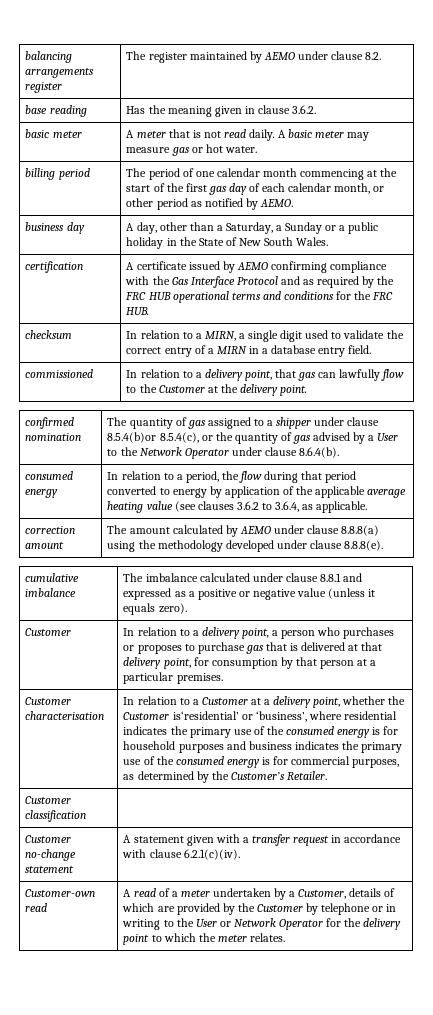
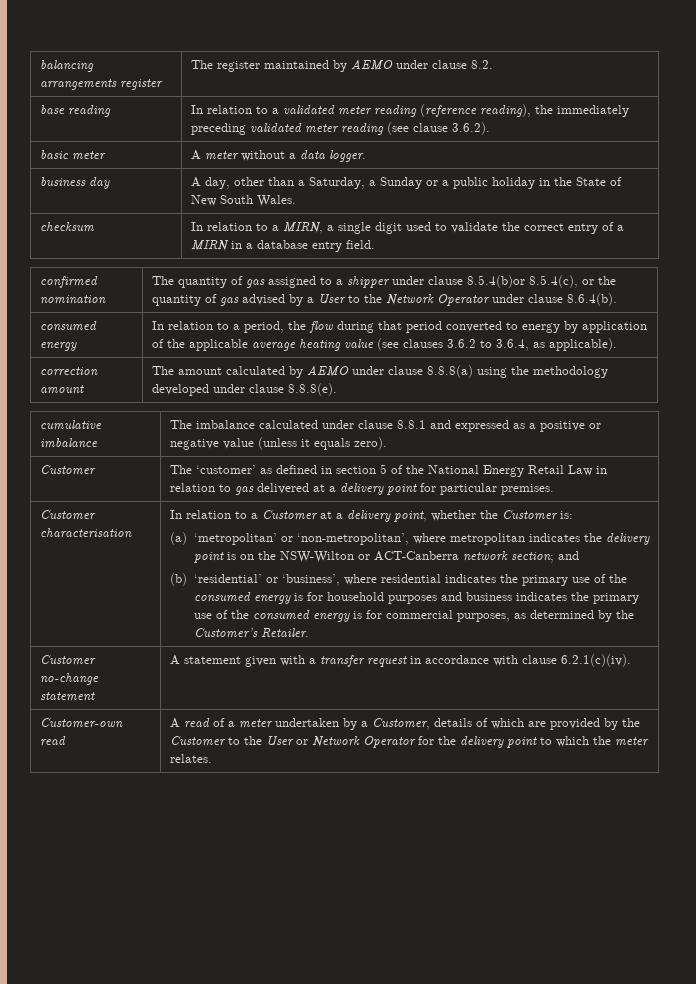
[126,105,317,117] [25,129,82,138] [126,129,370,141] [126,144,257,156] [25,168,90,180] [126,168,398,180] [126,183,385,195] [126,198,293,210] Has the meaning given in clause 3.6.2. // basic meter | A meter that is not read daily. A basic meter may measure gas or hot water. // billing period | The period of one calendar month commencing at the start of the first gas day of each calendar month, or other period as notified by AEMO. -> [191,104,630,117] [191,122,491,135] [40,150,107,160] [191,150,367,162] In relation to a validated meter reading (reference reading), the immediately preceding validated meter reading (see clause 3.6.2). // basic meter | A meter without a data logger.
[25,261,84,273] [126,261,388,273] [125,276,395,288] [125,291,394,303] [126,307,150,315] // certification | A certificate issued by AEMO confirming compliance with the Gas Interface Protocol and as required by the FRC HUB operational terms and conditions for the FRC HUB. -> (297, 201) none
[25,369,94,378] [126,369,405,381] [126,384,308,396] // commissioned | In relation to a delivery point, that gas can lawfully flow to the Customer at the delivery point. -> (376, 244) none
[316,501,368,513] applicable. -> [549,338,618,351] applicable).
[123,627,395,639] [123,642,383,654] [123,657,377,669] In relation to a delivery point, a person who purchases or proposes to purchase gas that is delivered at that delivery point, for consumption by that person at a -> [170,464,608,477] [170,483,437,495] The ‘customer’ as defined in section 5 of the National Energy Retail Law in relation to gas delivered at a delivery point for
[172,711,239,720] is‘residential’ -> [560,511,574,519] [170,532,650,545] [193,551,579,563] [170,573,262,586] is: // (a) ‘metropolitan’ or ‘non-metropolitan’, where metropolitan indicates the delivery point is on the NSW-Wilton or ACT-Canberra network section; and // (b) ‘residential’
[25,796,72,804] [25,810,87,822] // Customer classification | -> (309, 633) none
[306,903,397,915] [122,919,161,930] by telephone or in writing -> (227, 741) none

